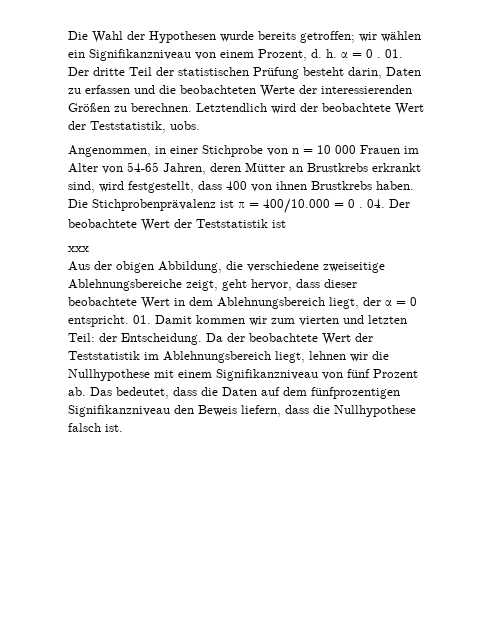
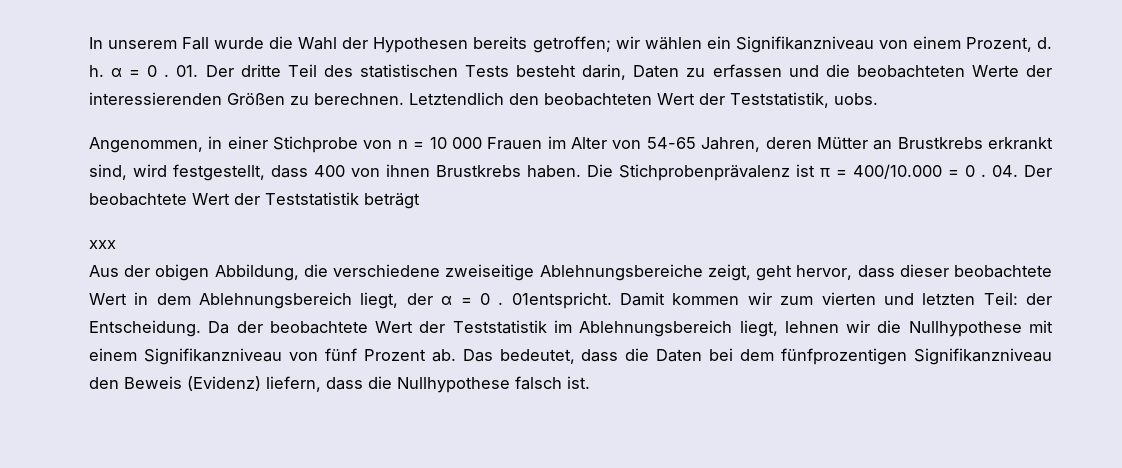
[68,31,88,40] Die -> [89,36,294,50] In unserem Fall wurde die
[220,31,254,42] wurde -> (469, 45) none
[156,67,299,79] der statistischen Prüfung -> [323,64,510,78] des statistischen Tests
[271,103,391,114] wird der beobachtete -> [509,93,652,106] den beobachteten
[272,220,286,228] ist -> [364,193,420,209] beträgt
[68,315,151,327] entspricht. 01. -> [498,292,612,309] . 01entspricht.
[261,387,280,396] auf -> [709,348,734,361] bei
(237, 410) none -> [187,376,261,391] (Evidenz)

